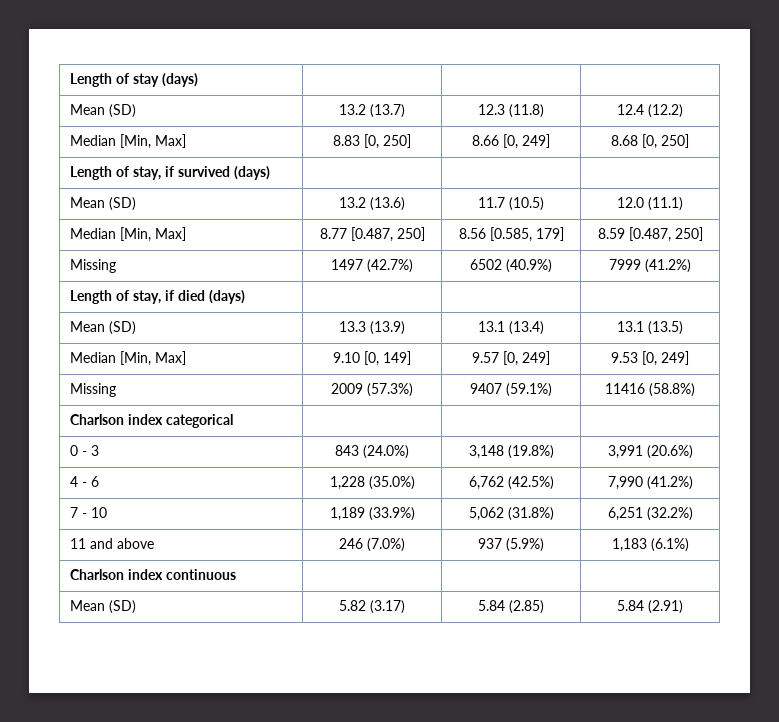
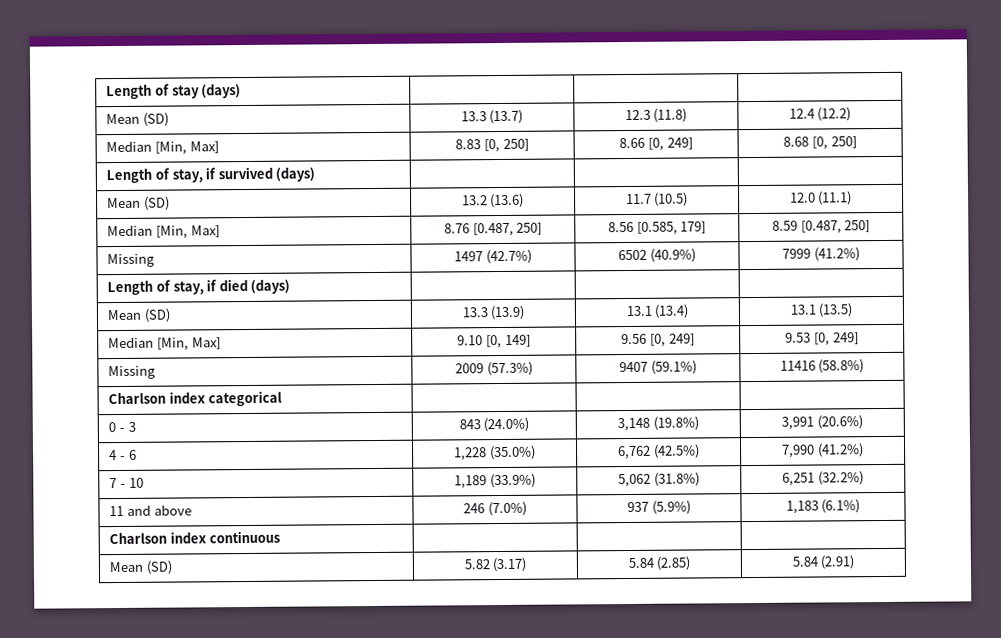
[339,104,366,115] 13.2 -> [460,111,487,122] 13.3
[319,228,347,239] 8.77 -> [443,223,470,234] 8.76
[472,352,499,363] 9.57 -> [621,333,648,345] 9.56

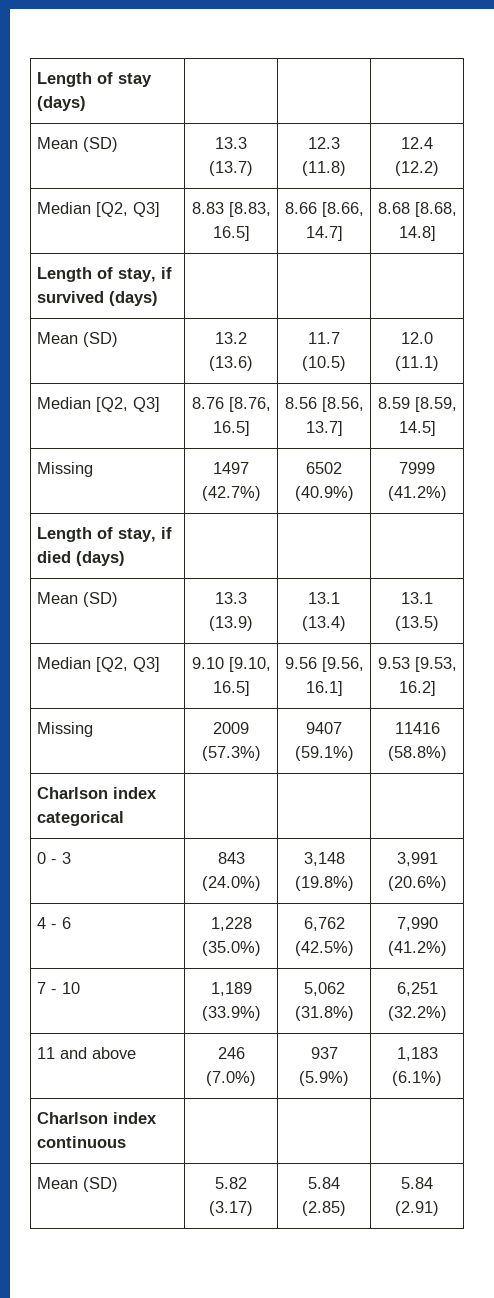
[154,141,219,155] [Min, Max] -> [96,202,161,217] [Q2, Q3]
[484,138,529,153] [0, 250] -> [228,202,271,217] [212,226,250,241] [8.83, 16.5]
[648,137,693,151] [0, 249] -> [321,202,364,217] [305,226,343,241] [8.66, 14.7]
[812,136,857,150] [0, 250] -> [414,202,457,217] [398,226,436,241] [8.68, 14.8]
[155,225,220,239] [Min, Max] -> [96,397,161,412] [Q2, Q3]
[472,222,543,237] [0.487, 250] -> [228,397,271,412] [212,421,250,436] [8.76, 16.5]
[636,221,707,235] [0.585, 179] -> [321,397,364,412] [305,421,343,436] [8.56, 13.7]
[800,220,871,234] [0.487, 250] -> [414,397,457,412] [398,421,436,436] [8.59, 14.5]
[156,337,221,351] [Min, Max] -> [96,657,161,672] [Q2, Q3]
[486,334,531,349] [0, 149] -> [228,657,271,672] [212,681,250,696] [9.10, 16.5]
[650,333,695,347] [0, 249] -> [321,657,364,672] [305,681,343,696] [9.56, 16.1]
[814,332,859,346] [0, 249] -> [414,657,457,672] [398,681,436,696] [9.53, 16.2]

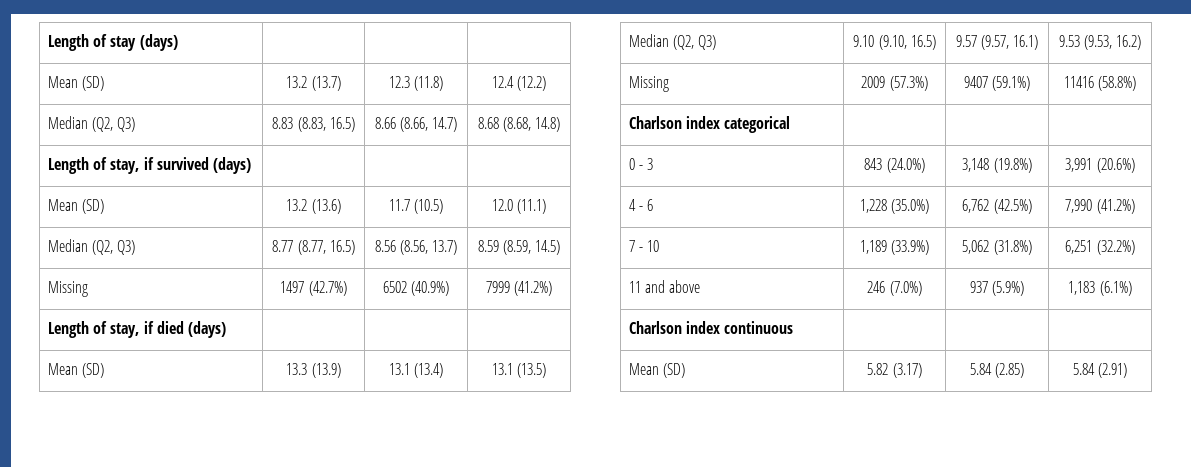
[215,137,247,149] 13.3 -> [286,76,308,88] 13.2
[96,202,161,217] [Q2, Q3] -> [92,117,136,132] (Q2, Q3)
[228,202,271,217] [212,226,250,241] [8.83, 16.5] -> [297,117,355,132] (8.83, 16.5)
[321,202,364,217] [305,226,343,241] [8.66, 14.7] -> [400,117,458,132] (8.66, 14.7)
[414,202,457,217] [398,226,436,241] [8.68, 14.8] -> [503,117,561,132] (8.68, 14.8)
[96,397,161,412] [191,397,271,412] [212,421,250,436] [Q2, Q3] | 8.76 [8.76, 16.5] -> [92,240,136,255] [272,240,355,255] (Q2, Q3) | 8.77 (8.77, 16.5)
[321,397,364,412] [305,421,343,436] [8.56, 13.7] -> [400,240,458,255] (8.56, 13.7)
[414,397,457,412] [398,421,436,436] [8.59, 14.5] -> [503,240,561,255] (8.59, 14.5)
[96,657,161,672] [Q2, Q3] -> [673,35,717,50] (Q2, Q3)
[228,657,271,672] [212,681,250,696] [284,657,364,672] [305,681,343,696] [9.10, 16.5] | 9.56 [9.56, 16.1] -> [878,35,936,50] [955,35,1039,50] (9.10, 16.5) | 9.57 (9.57, 16.1)
[414,657,457,672] [398,681,436,696] [9.53, 16.2] -> [1084,35,1142,50] (9.53, 16.2)

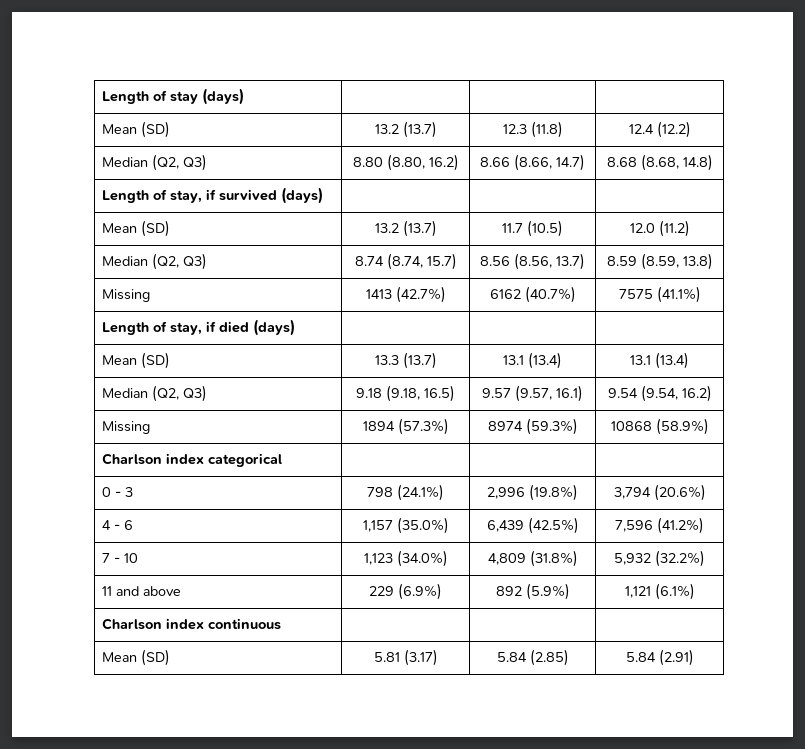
[272,117,355,132] 8.83 (8.83, 16.5) -> [352,154,459,171] 8.80 (8.80, 16.2)
[311,199,341,214] (13.6) -> [402,220,437,237] (13.7)
[517,199,547,214] [48,239,136,255] [272,240,355,255] (11.1) // Median (Q2, Q3) | 8.77 (8.77, 16.5) -> [658,220,690,237] [101,253,207,270] [354,253,457,270] (11.2) // Median (Q2, Q3) | 8.74 (8.74, 15.7)
[535,240,561,255] [48,281,89,297] [280,281,305,293] 14.5) // Missing | 1497 -> [682,253,713,270] [101,289,150,302] [365,289,392,299] 13.8) // Missing | 1413
[382,281,450,296] [485,281,553,296] 6502 (40.9%) | 7999 (41.2%) -> [489,286,576,303] [618,286,701,303] 6162 (40.7%) | 7575 (41.1%)
[311,363,341,378] (13.9) -> [402,352,437,369] (13.7)
[517,363,547,378] [629,34,717,50] [853,35,907,50] (13.5) // Median (Q2, Q3) | 9.10 (9.10, -> [655,352,689,369] [101,385,207,402] [356,385,420,402] (13.4) // Median (Q2, Q3) | 9.18 (9.18,
[1058,35,1112,50] 9.53 (9.53, -> [607,385,678,402] 9.54 (9.54,
[861,76,886,88] 2009 -> [362,421,395,431] 1894
[963,76,1031,91] [1063,76,1137,91] 9407 (59.1%) | 11416 (58.8%) -> [487,418,578,435] [610,418,709,435] 8974 (59.3%) | 10868 (58.9%)
[864,158,925,173] [962,158,990,172] 843 (24.0%) | 3,148 -> [367,484,444,501] [487,487,525,499] 798 (24.1%) | 2,996
[1065,158,1093,172] 3,991 -> [613,487,651,499] 3,794
[859,199,887,213] 1,228 -> [362,520,393,532] 1,157
[962,199,990,213] 6,762 -> [486,520,524,532] 6,439
[1065,199,1093,213] 7,990 -> [615,520,653,532] 7,596
[859,240,930,255] [962,240,990,254] 1,189 (33.9%) | 5,062 -> [363,550,448,567] [487,553,526,565] 1,123 (34.0%) | 4,809
[1065,240,1093,254] 6,251 -> [614,553,651,565] 5,932
[867,281,922,296] [969,281,988,293] 246 (7.0%) | 937 -> [369,583,442,600] [495,586,522,596] 229 (6.9%) | 892
[1068,281,1096,295] 1,183 -> [624,586,651,598] 1,121
[867,363,889,375] 5.82 -> [373,652,400,662] 5.81

